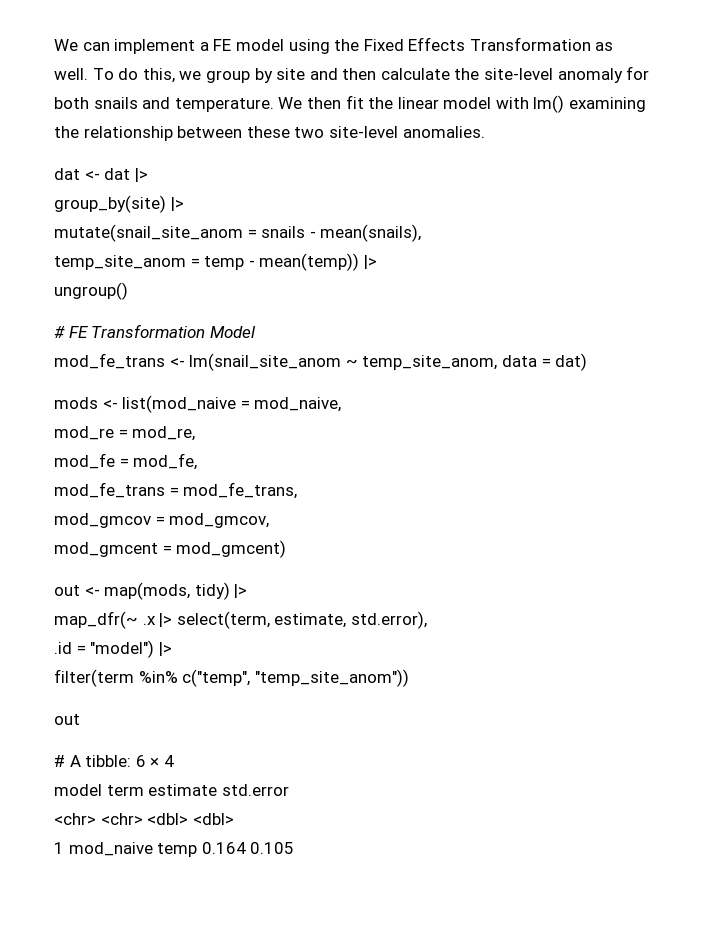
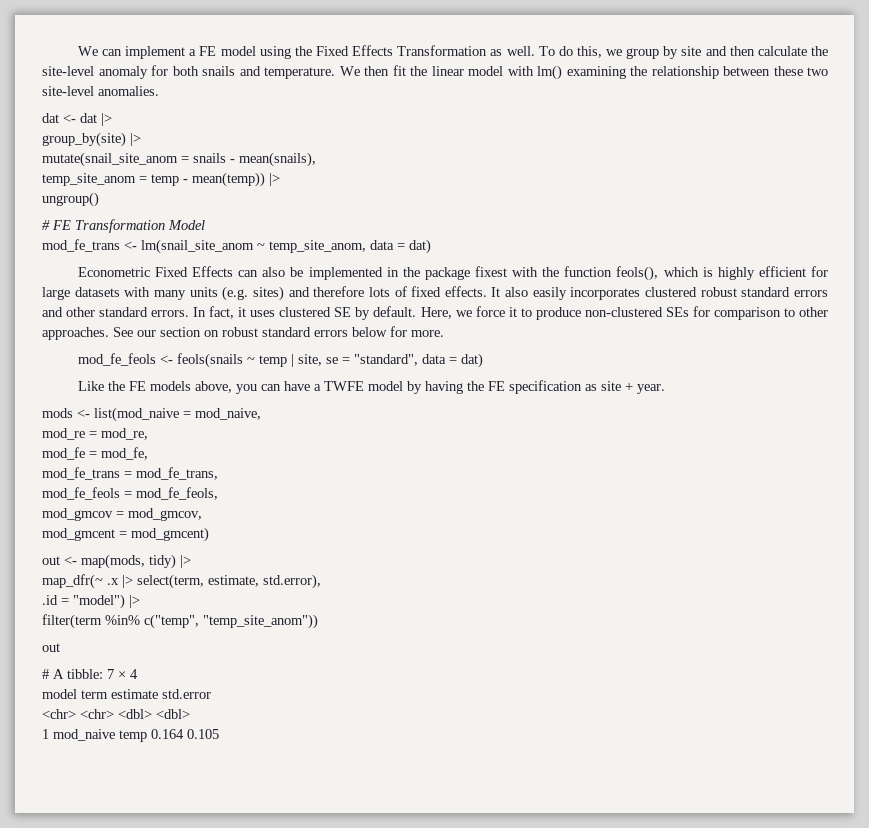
(588, 362) none -> [77,266,829,281] [42,286,828,301] [42,306,829,320] [42,326,444,340] [77,353,483,368] [77,380,665,394] // Econometric Fixed Effects can also be implemented in the package fixest with the function feols(), which is highly efficient for large datasets with many units (e.g. sites) and therefore lots of fixed effects. It also easily incorporates clustered robust standard errors and other standard errors. In fact, it uses clustered SE by default. Here, we force it to produce non-clustered SEs for comparison to other approaches. See our section on robust standard errors below for more. // mod_fe_feols <- feols(snails ~ temp | site, se = "standard", data = dat) // Like the FE models above, you can have a TWFE model by having the FE specification as site + year.
(298, 490) none -> [42,487,218,500] // mod_fe_feols = mod_fe_feols,
[135,755,146,767] 6 -> [107,669,114,679] 7

